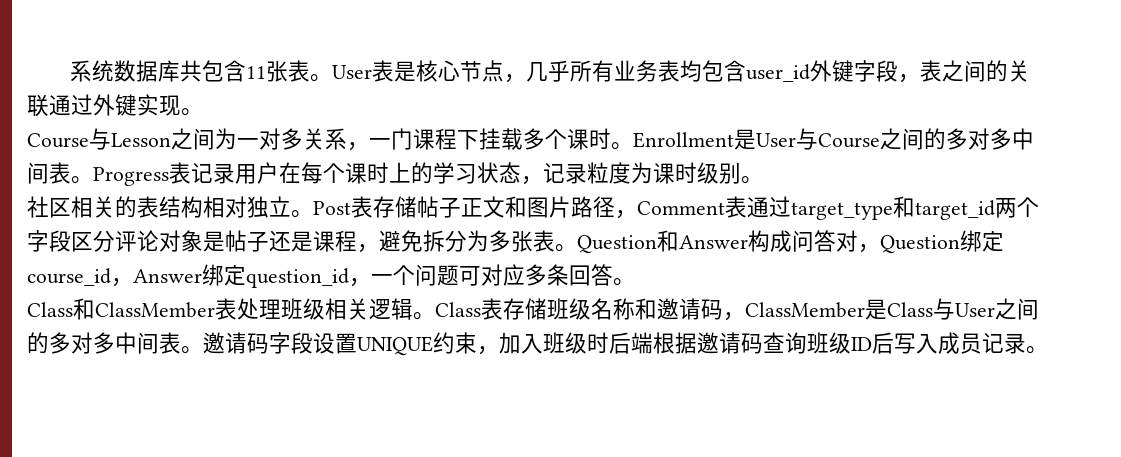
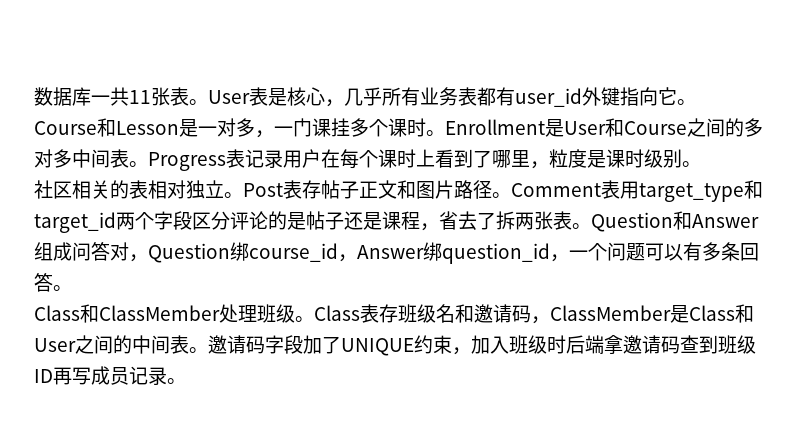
[69,60,246,82] 系统数据库共包含 -> [34,87,129,106] 数据库一共
[459,60,504,82] 节点 -> (325, 96) none
[679,60,746,82] 均包含 -> [477,87,515,106] 都有
[853,60,1030,83] [27,94,203,117] [27,128,523,151] 字段，表之间的关联通过外键实现。 // Course与Lesson之间为一对多关系，一门课程下挂载 -> [620,87,696,106] [34,118,350,138] 指向它。 // Course和Lesson是一对多，一门课挂
[796,128,818,150] 与 -> [605,118,624,137] 和
[411,162,653,185] 的学习状态，记录粒度为 -> [435,149,606,169] 看到了哪里，粒度是
[159,196,203,218] 结构 -> (148, 189) none
[395,196,417,218] 储 -> (321, 189) none
[615,196,791,219] ，Comment表通过 -> [492,180,639,199] 。Comment表用
[159,230,203,252] 对象 -> [268,211,287,230] 的
[379,230,511,252] 避免拆分为多 -> [439,211,534,230] 省去了拆两
[748,230,770,252] 构 -> [34,242,53,261] 组
[982,231,1004,252] 定 -> (249, 251) none
[224,265,246,286] 定 -> (442, 251) none
[481,264,525,286] 对应 -> [664,242,702,261] 以有
[215,298,237,320] 表 -> (220, 313) none
[325,298,413,320] 相关逻辑 -> (295, 313) none
[525,298,635,320] 储班级名称 -> [398,304,455,323] 班级名
[933,298,955,320] 与 -> [735,304,754,323] 和
[49,332,115,354] 多对多 -> (132, 344) none
[313,333,357,354] 设置 -> [303,335,341,354] 加了
[653,332,697,354] 根据 -> [604,335,623,355] 拿
[785,332,807,354] 询 -> [699,335,718,354] 到
[872,332,938,354] 后写入 -> [53,367,91,385] 再写

